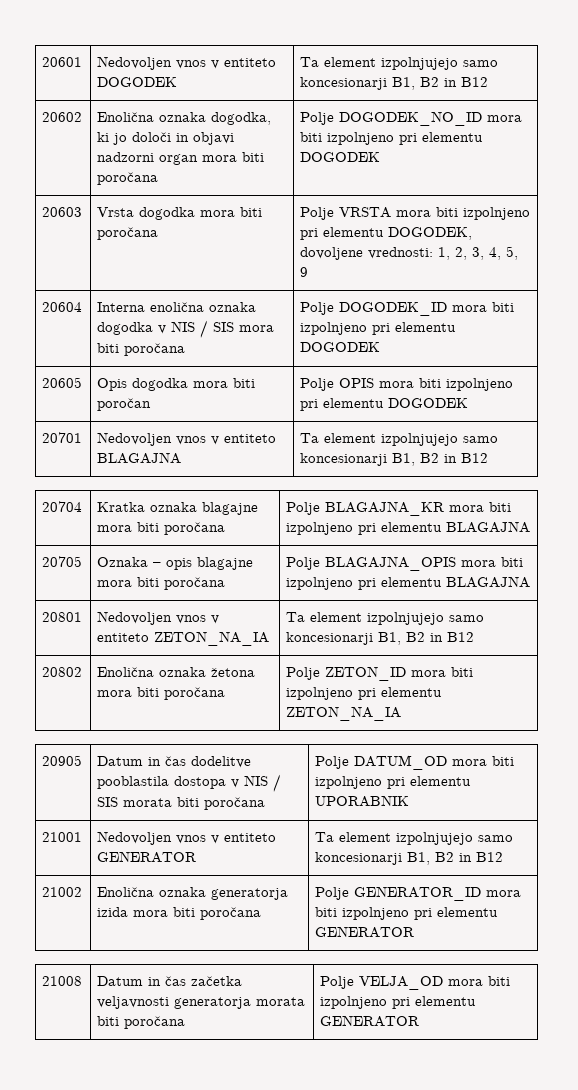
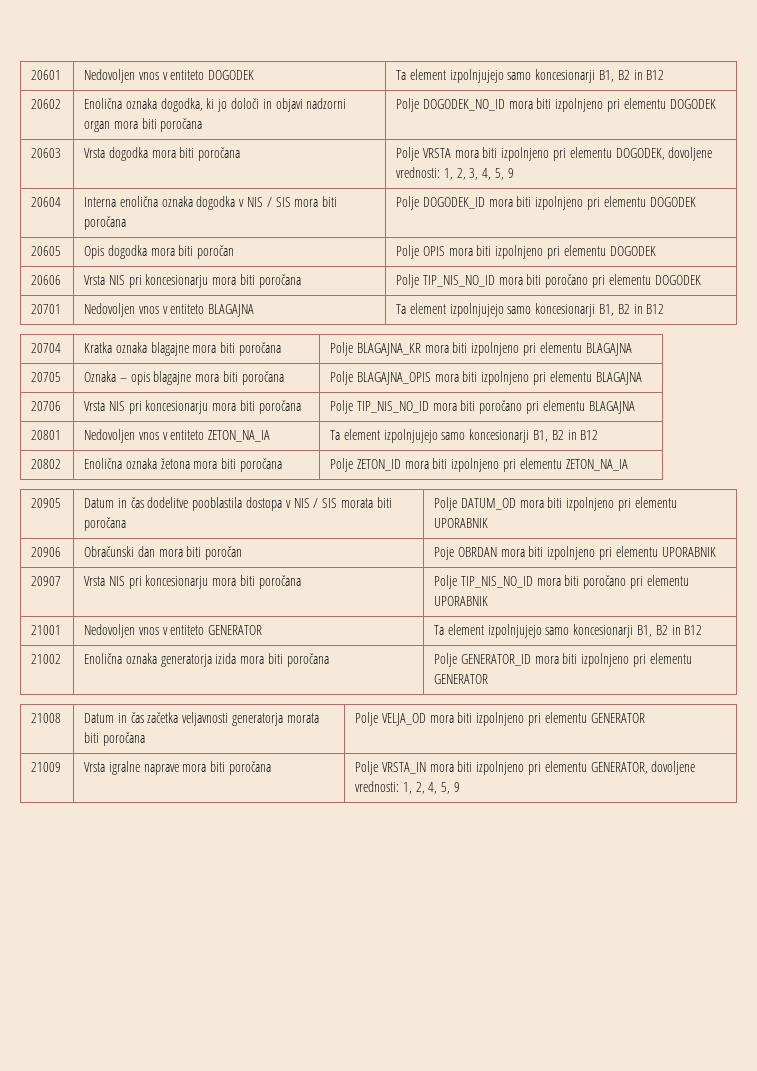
(469, 403) none -> [31,275,62,285] [84,274,301,288] [396,274,701,288] // 20606 | Vrsta NIS pri koncesionarju mora biti poročana | Polje TIP_NIS_NO_ID mora biti poročano pri elementu DOGODEK
(531, 582) none -> [31,401,62,411] [84,400,301,414] [330,400,635,414] // 20706 | Vrsta NIS pri koncesionarju mora biti poročana | Polje TIP_NIS_NO_ID mora biti poročano pri elementu BLAGAJNA
(410, 801) none -> [31,547,62,557] [84,546,243,560] [434,546,716,560] [31,576,62,586] [84,575,301,589] [434,575,689,589] [434,596,489,606] // 20906 | Obračunski dan mora biti poročan | Poje OBRDAN mora biti izpolnjeno pri elementu UPORABNIK // 20907 | Vrsta NIS pri koncesionarju mora biti poročana | Polje TIP_NIS_NO_ID mora biti poročano pri elementu UPORABNIK
(420, 1021) none -> [31,762,62,772] [84,761,272,775] [355,761,696,775] [355,781,461,794] // 21009 | Vrsta igralne naprave mora biti poročana | Polje VRSTA_IN mora biti izpolnjeno pri elementu GENERATOR, dovoljene vrednosti: 1, 2, 4, 5, 9

